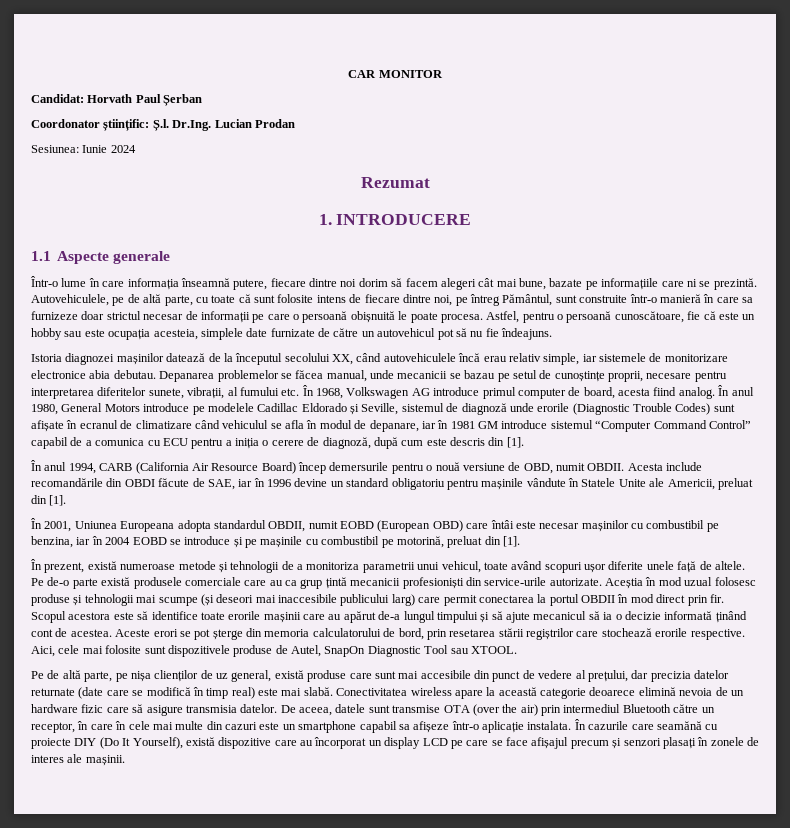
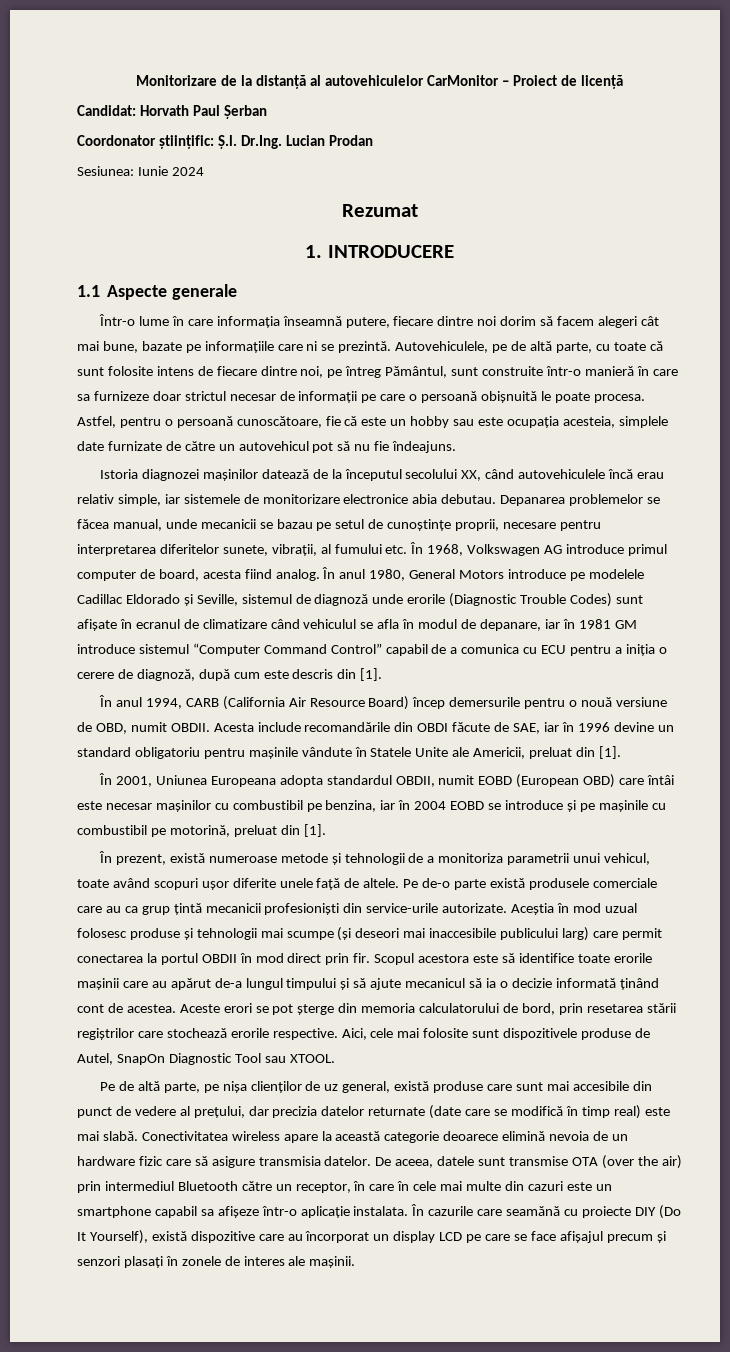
[348,70,443,78] CAR MONITOR -> [136,75,623,89] Monitorizare de la distanță al autovehiculelor CarMonitor – Proiect de licență

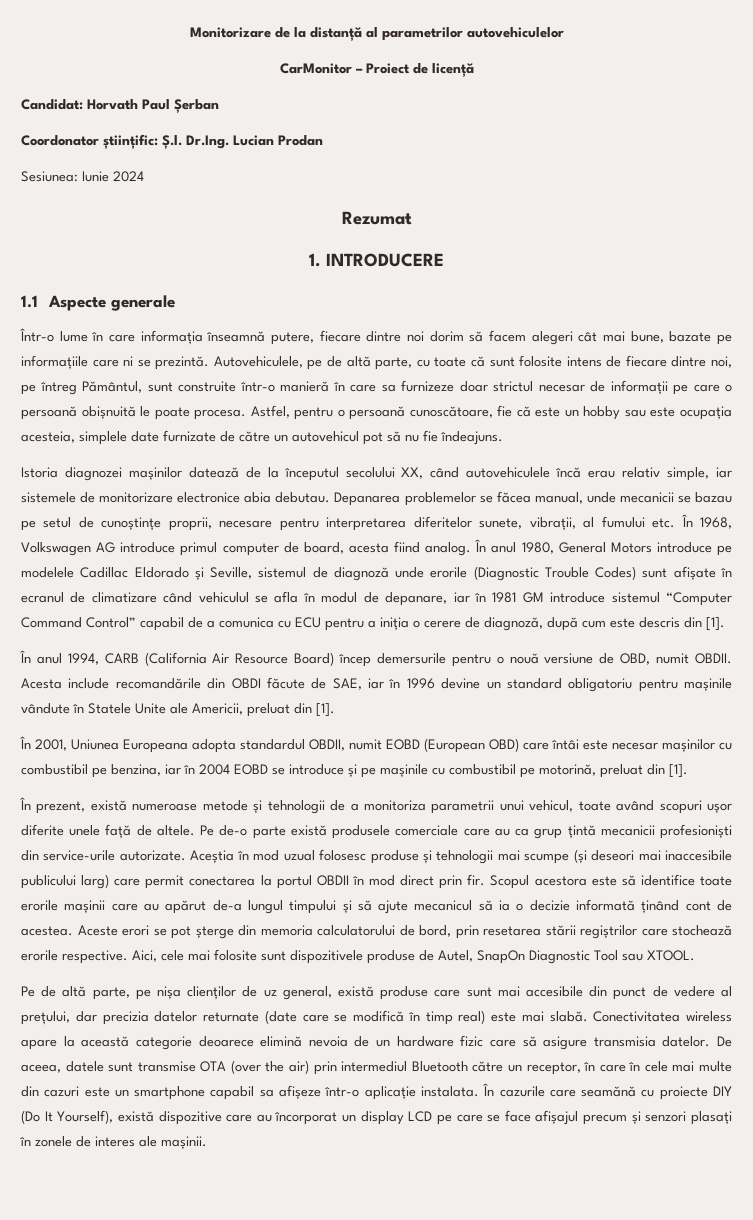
(322, 80) none -> [381,27,463,41] parametrilor
(424, 80) none -> (564, 32) //

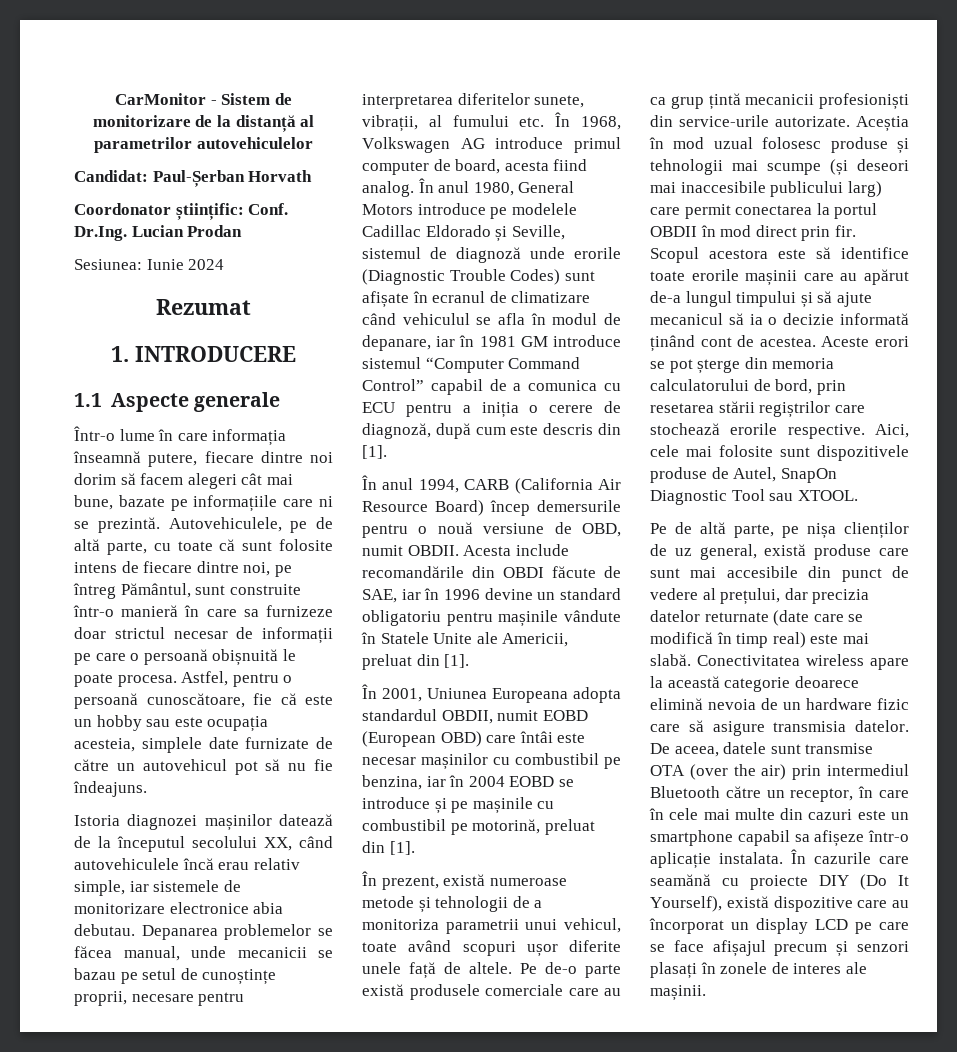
[189,27,271,38] Monitorizare -> [115,93,292,105] [92,115,191,127] CarMonitor - Sistem de monitorizare
[279,63,474,78] // CarMonitor – Proiect de licență -> (313, 143) none
(83, 104) none -> [152,170,245,187] Paul-Șerban
[142,99,219,114] Paul Șerban -> (313, 176) none
[162,135,182,150] Ș.l. -> [248,203,289,215] Conf.

